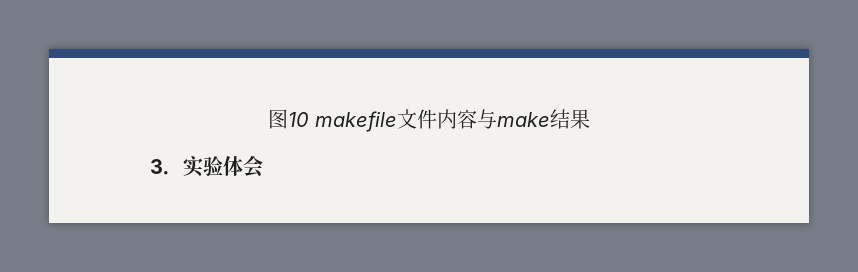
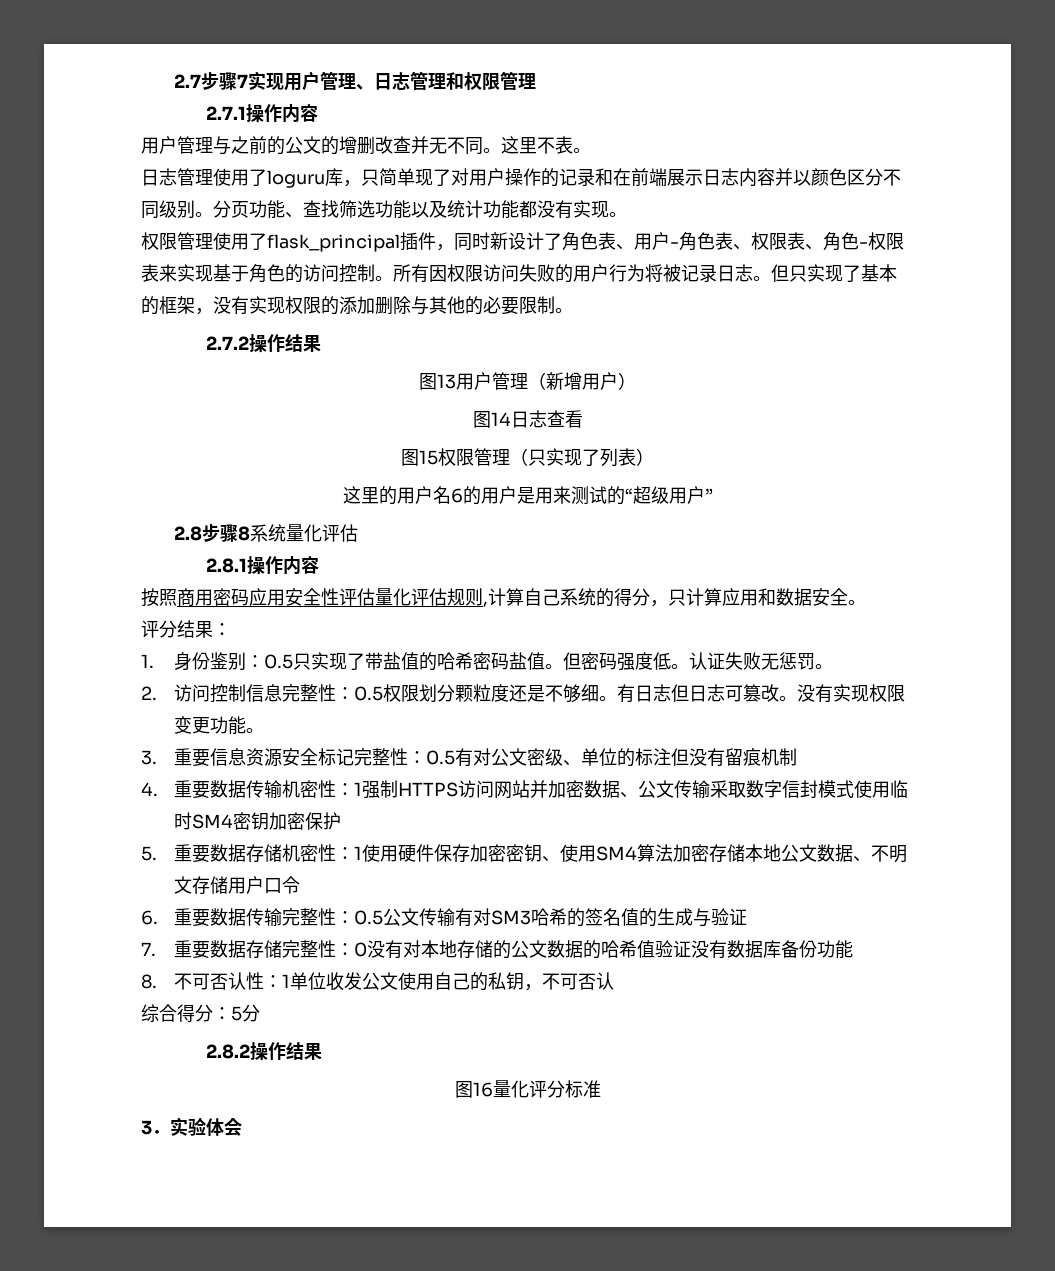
[268,109,590,132] 图10 makefile文件内容与make结果 -> [173,71,536,91] [206,104,319,123] [141,136,591,155] [141,168,901,188] [141,200,627,219] [141,232,904,252] [141,264,897,283] [141,296,573,315] [206,334,322,353] [419,372,636,390] [472,410,583,428] [401,448,654,467] [342,486,713,505] [173,524,358,542] [206,556,320,575] [141,588,866,607] [141,620,231,638] [141,652,833,671] [141,684,905,703] [173,716,264,735] [141,748,797,767] [141,780,908,799] [173,812,341,830] [141,844,907,863] [173,876,300,894] [141,908,747,927] [141,940,853,959] [141,972,614,991] [141,1004,260,1023] [206,1042,323,1061] [454,1080,601,1098] 2.7步骤7实现用户管理、日志管理和权限管理 // 2.7.1操作内容 // 用户管理与之前的公文的增删改查并无不同。这里不表。 // 日志管理使用了loguru库，只简单现了对用户操作的记录和在前端展示日志内容并以颜色区分不同级别。分页功能、查找筛选功能以及统计功能都没有实现。 // 权限管理使用了flask_principal插件，同时新设计了角色表、用户-角色表、权限表、角色-权限表来实现基于角色的访问控制。所有因权限访问失败的用户行为将被记录日志。但只实现了基本的框架，没有实现权限的添加删除与其他的必要限制。 // 2.7.2操作结果 // 图13用户管理（新增用户） // 图14日志查看 // 图15权限管理（只实现了列表） // 这里的用户名6的用户是用来测试的“超级用户” // 2.8步骤8系统量化评估 // 2.8.1操作内容 // 按照商用密码应用安全性评估量化评估规则,计算自己系统的得分，只计算应用和数据安全。 // 评分结果： // 1.身份鉴别：0.5只实现了带盐值的哈希密码盐值。但密码强度低。认证失败无惩罚。 // 2.访问控制信息完整性：0.5权限划分颗粒度还是不够细。有日志但日志可篡改。没有实现权限变更功能。 // 3.重要信息资源安全标记完整性：0.5有对公文密级、单位的标注但没有留痕机制 // 4.重要数据传输机密性：1强制HTTPS访问网站并加密数据、公文传输采取数字信封模式使用临时SM4密钥加密保护 // 5.重要数据存储机密性：1使用硬件保存加密密钥、使用SM4算法加密存储本地公文数据、不明文存储用户口令 // 6.重要数据传输完整性：0.5公文传输有对SM3哈希的签名值的生成与验证 // 7.重要数据存储完整性：0没有对本地存储的公文数据的哈希值验证没有数据库备份功能 // 8.不可否认性：1单位收发公文使用自己的私钥，不可否认 // 综合得分：5分 // 2.8.2操作结果 // 图16量化评分标准

